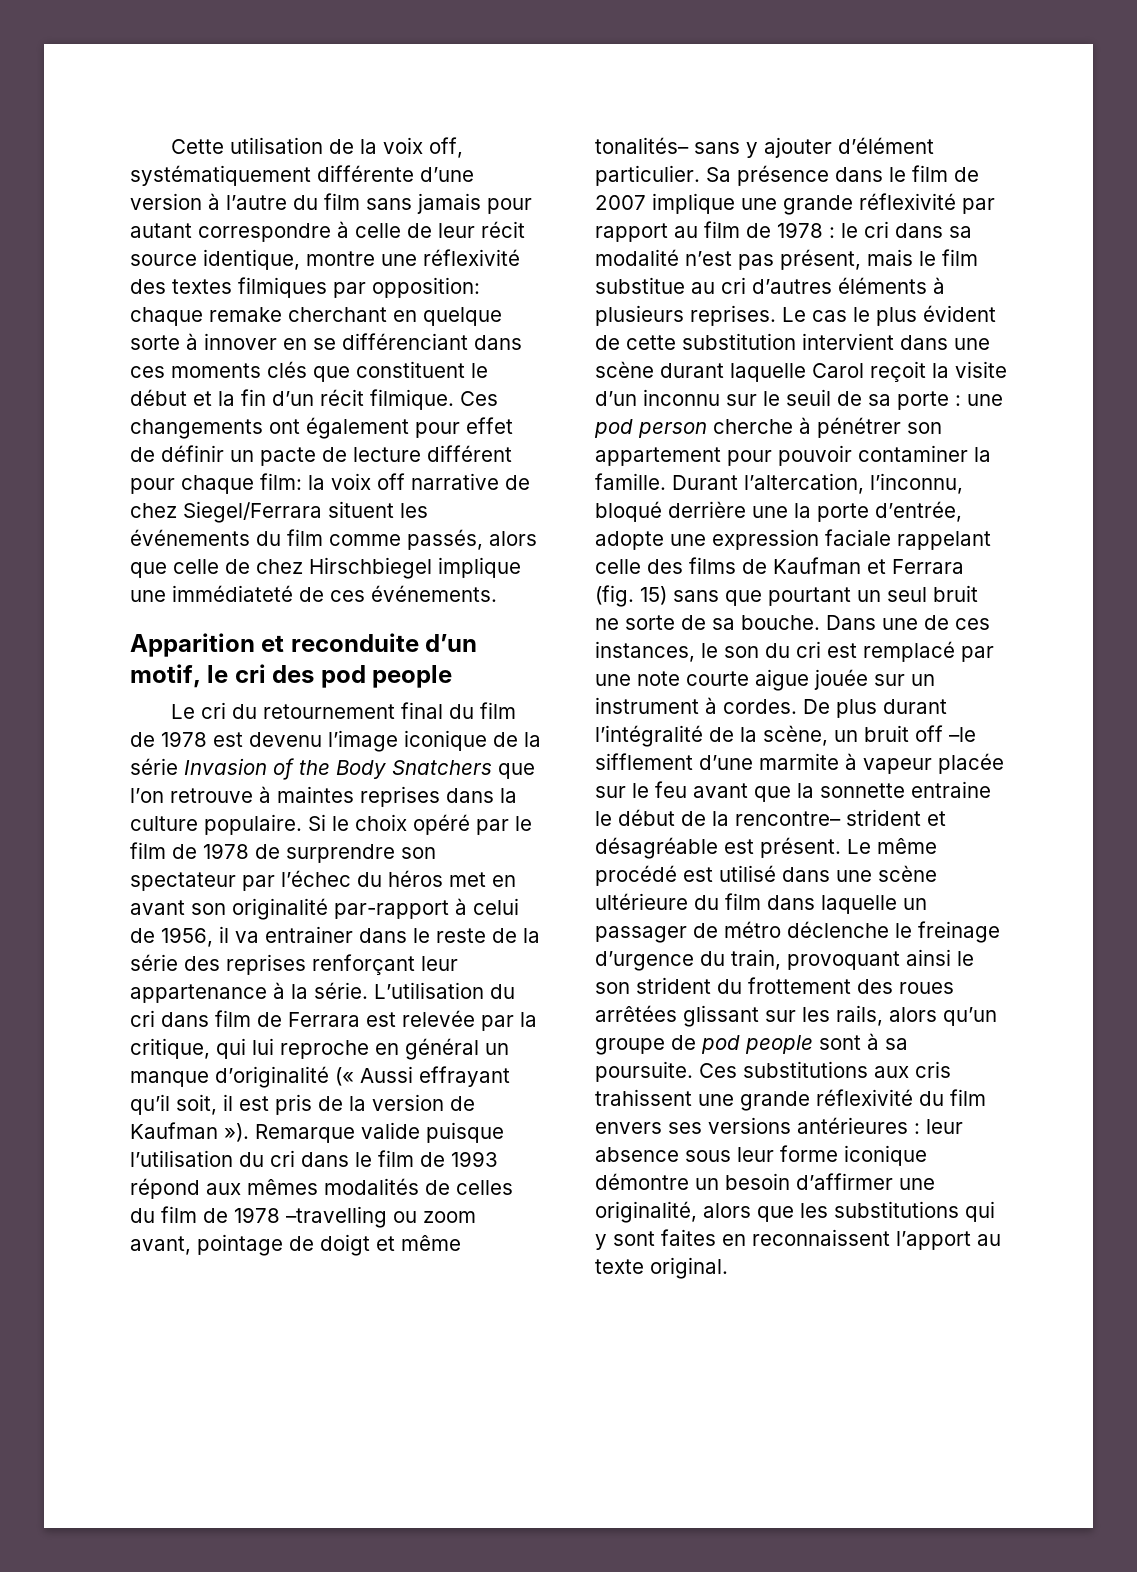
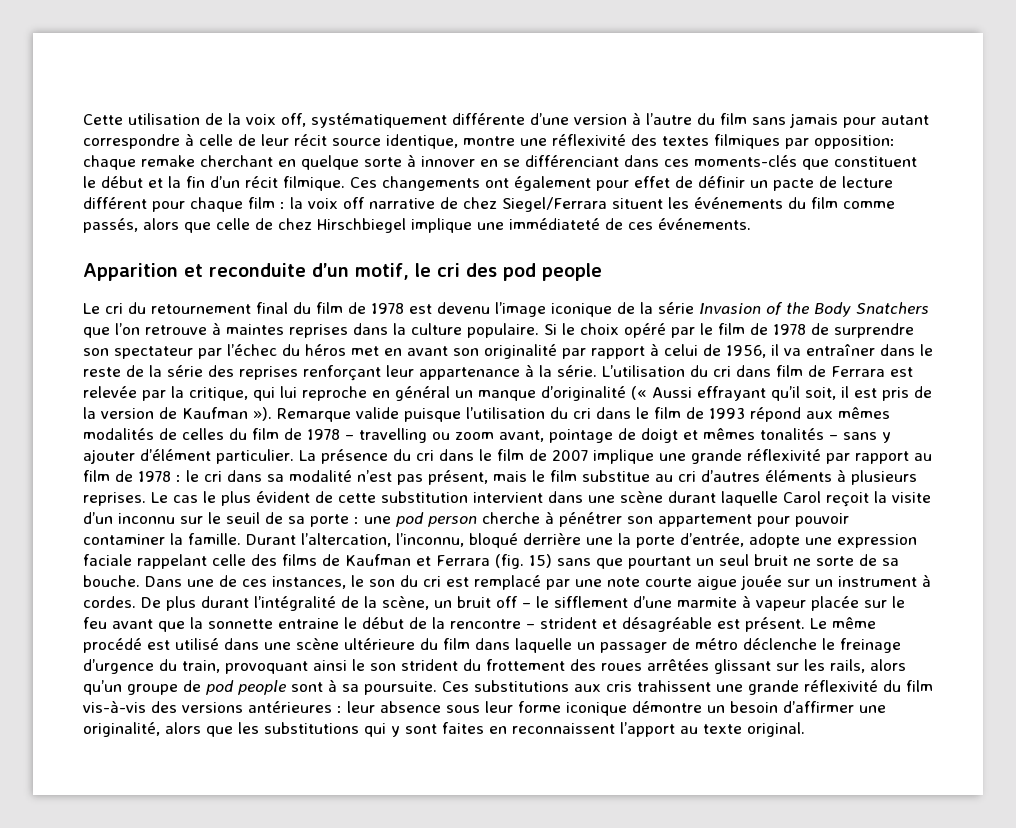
[171,361,307,378] moments clés -> [694,155,797,167] moments-clés
[260,473,302,490] film: -> [248,197,285,209] film :
[334,900,449,919] par-rapport -> [562,346,645,359] par rapport
[265,926,353,943] entrainer -> [806,344,875,356] entraîner
[286,1206,387,1228] –travelling -> [345,428,427,443] – travelling
[401,1235,461,1251] [595,137,689,154] même tonalités– -> [703,428,838,440] mêmes tonalités –
[706,165,829,186] Sa présence -> [299,449,434,464] La présence du cri
[949,727,976,742] –le -> [522,596,549,608] – le
[735,811,841,826] rencontre– -> [450,619,535,629] rencontre –
[595,1122,702,1134] envers ses -> [83,700,177,713] vis-à-vis des

